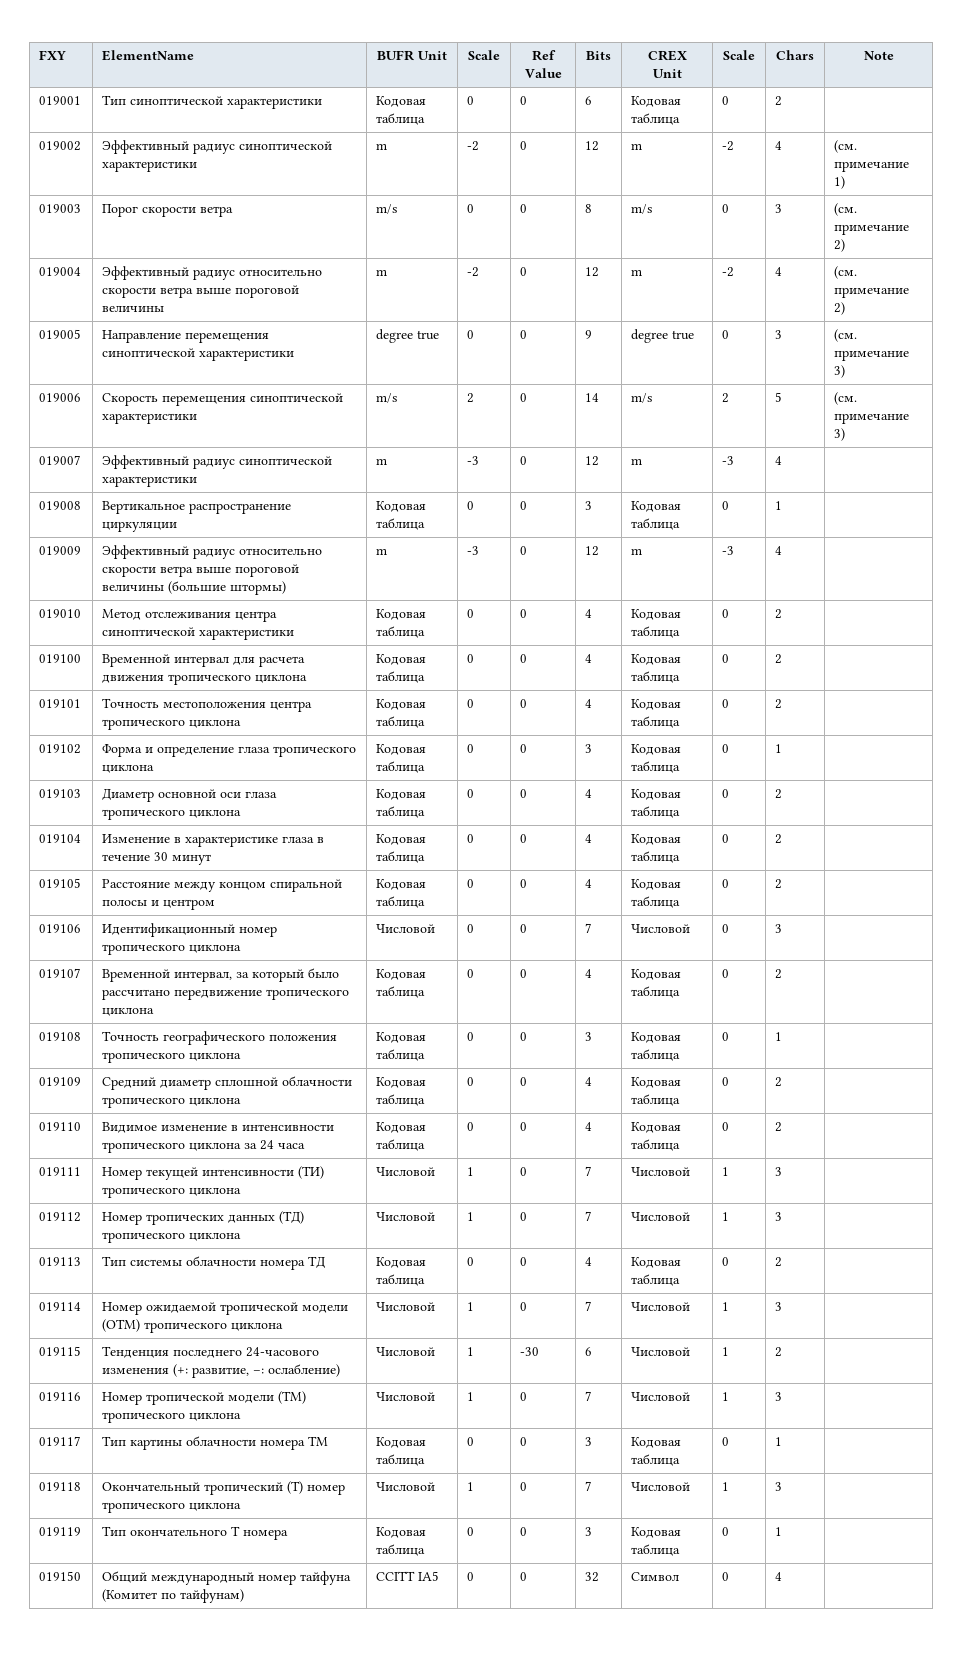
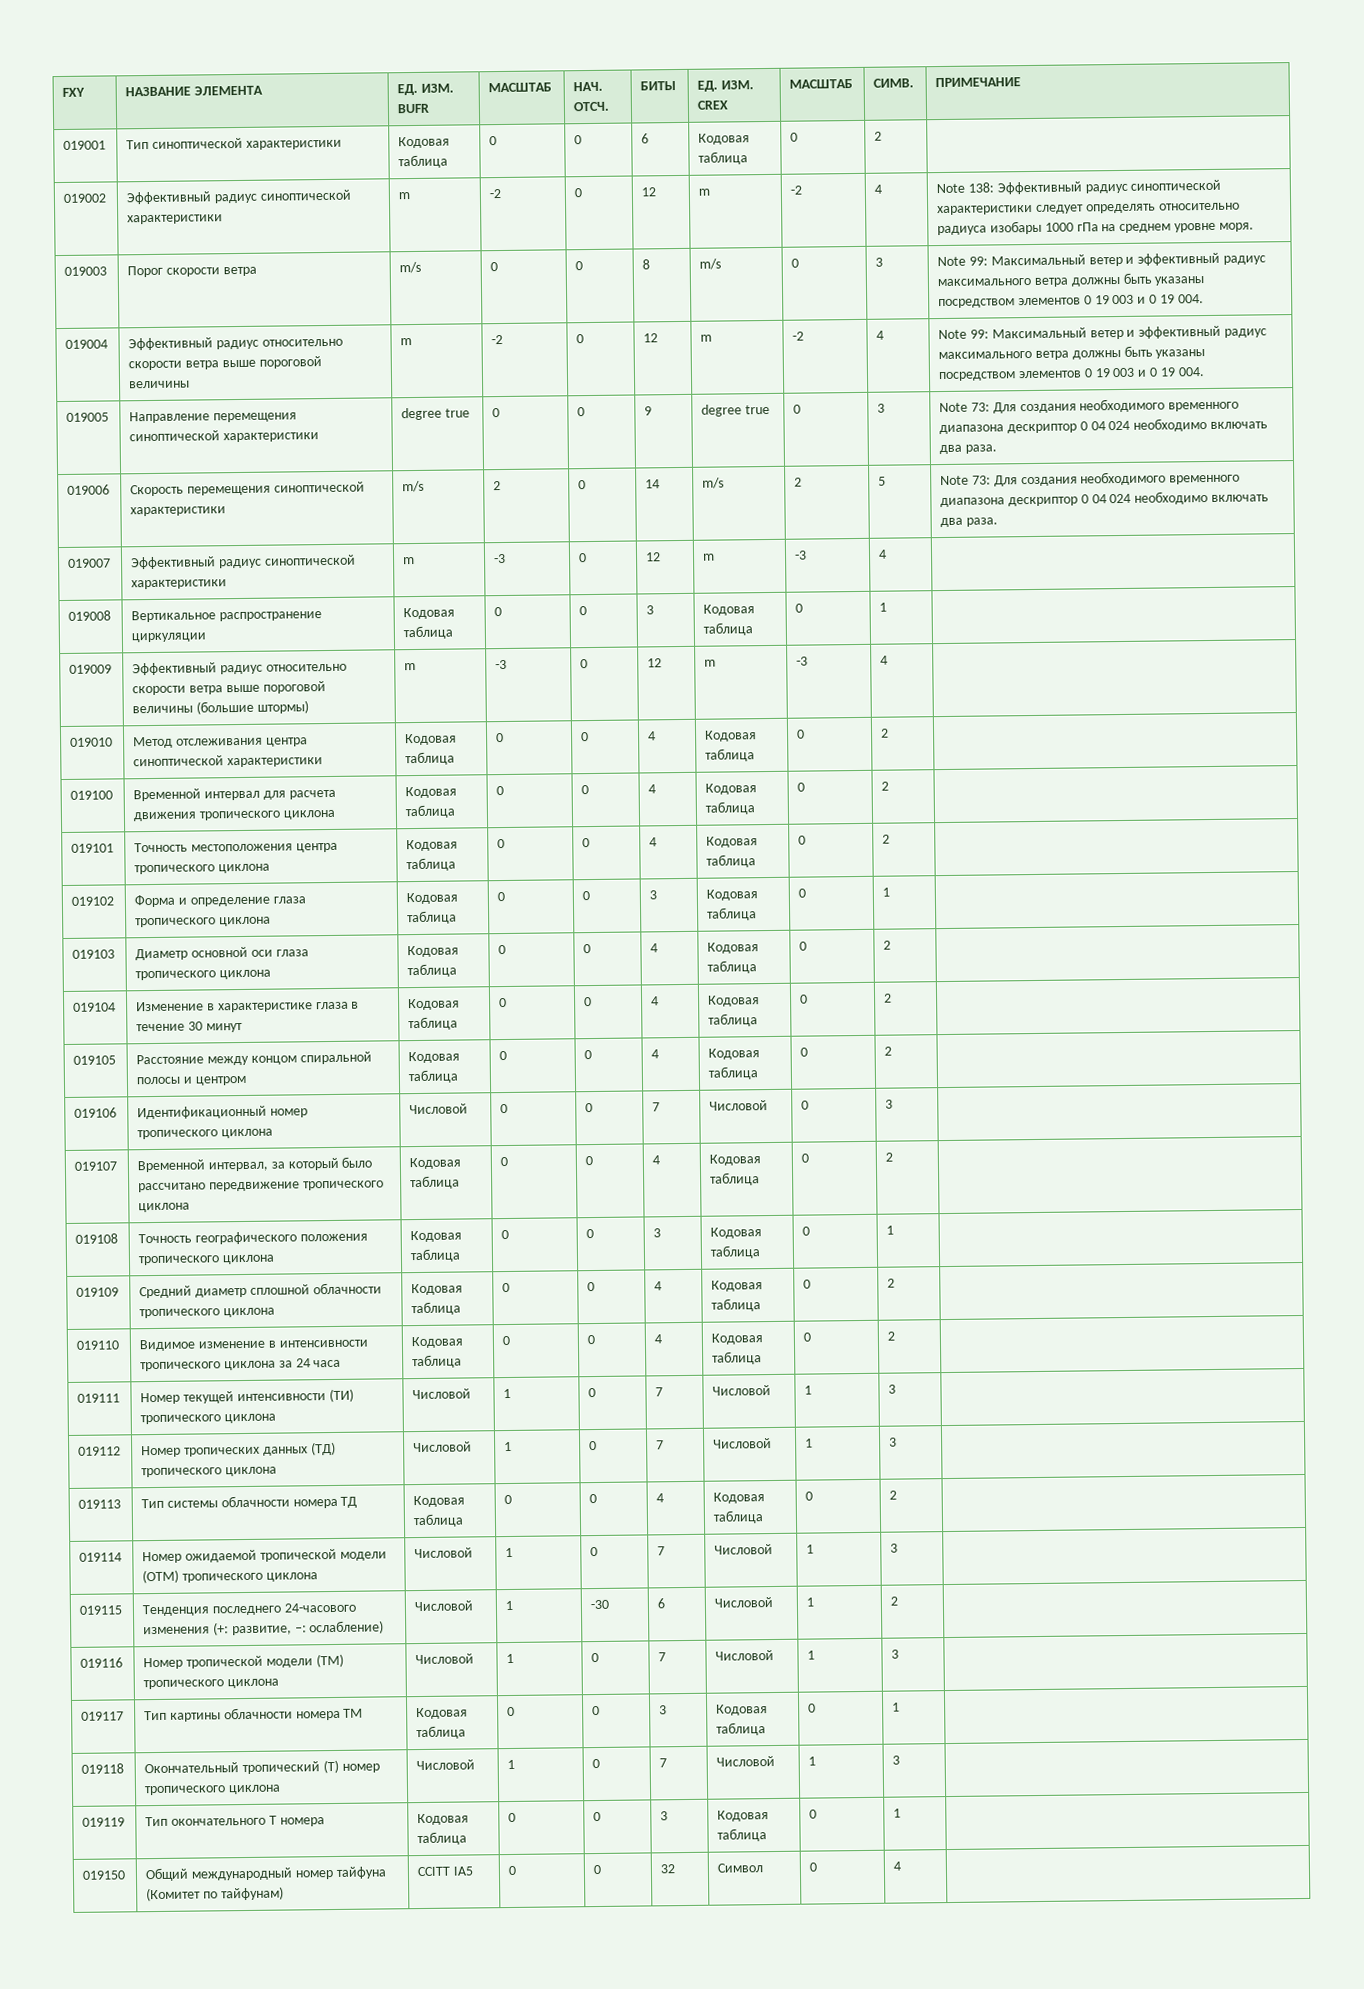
[102,50,195,61] [377,50,447,61] [468,50,500,60] [532,50,556,61] [524,68,562,78] [586,51,611,60] [647,50,687,61] [652,69,682,78] [723,50,755,60] [776,50,814,60] [863,51,894,60] ElementName | BUFR Unit | Scale | Ref Value | Bits | CREX Unit | Scale | Chars | Note -> [125,85,264,97] [397,83,455,96] [397,103,430,114] [488,82,553,93] [573,81,604,92] [573,101,610,112] [640,81,677,91] [697,80,755,92] [697,100,729,110] [789,78,854,89] [873,78,915,88] [935,77,1022,88] НАЗВАНИЕ ЭЛЕМЕНТА | ЕД. ИЗМ. BUFR | МАСШТАБ | НАЧ. ОТСЧ. | БИТЫ | ЕД. ИЗМ. CREX | МАСШТАБ | СИМВ. | ПРИМЕЧАНИЕ
[834,140,858,153] [834,161,910,172] [834,176,846,189] (см. примечание 1) -> [936,179,1222,195] [937,202,1240,216] [937,220,1254,236] Note 138: Эффективный радиус синоптической характеристики следует определять относительно радиуса изобары 1000 гПа на среднем уровне моря.
[834,203,858,216] [834,224,910,235] [834,239,846,252] (см. примечание 2) -> [937,252,1266,267] [937,272,1205,287] [938,294,1204,309] Note 99: Максимальный ветер и эффективный радиус максимального ветра должны быть указаны посредством элементов 0 19 003 и 0 19 004.
[834,266,858,279] [834,287,910,298] [834,302,846,315] (см. примечание 2) -> [938,325,1267,340] [938,345,1206,360] [938,367,1205,382] Note 99: Максимальный ветер и эффективный радиус максимального ветра должны быть указаны посредством элементов 0 19 003 и 0 19 004.
[834,329,858,342] [834,350,910,361] [834,365,846,378] (см. примечание 3) -> [939,398,1240,414] [939,418,1268,435] [939,444,998,455] Note 73: Для создания необходимого временного диапазона дескриптор 0 04 024 необходимо включать два раза.
[834,392,858,405] [834,413,910,424] [834,428,846,441] (см. примечание 3) -> [940,471,1241,487] [940,490,1269,508] [940,517,999,528] Note 73: Для создания необходимого временного диапазона дескриптор 0 04 024 необходимо включать два раза.

